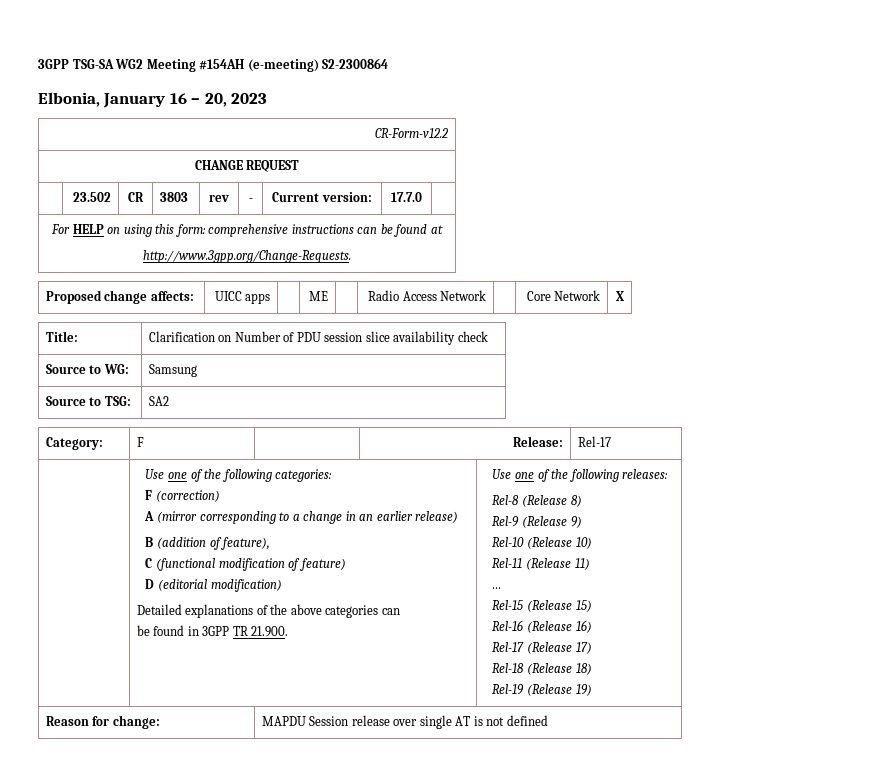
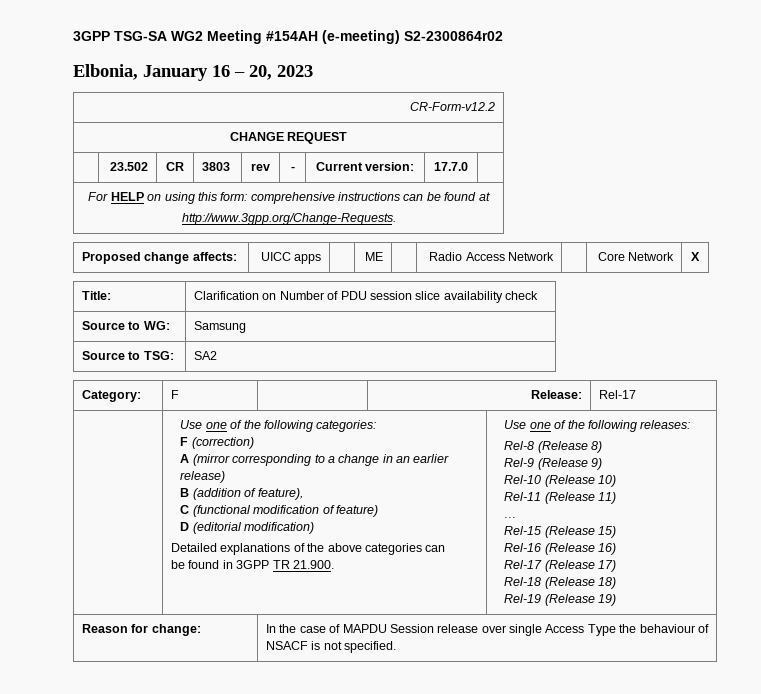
[322,58,389,69] S2-2300864 -> [404,31,503,41] S2-2300864r02
(160, 722) none -> [266,624,341,633] In the case of
[455,716,471,726] AT -> [545,624,709,636] [266,641,309,650] Access Type the behaviour of NSACF
[506,715,548,726] defined -> [344,641,397,653] specified.

